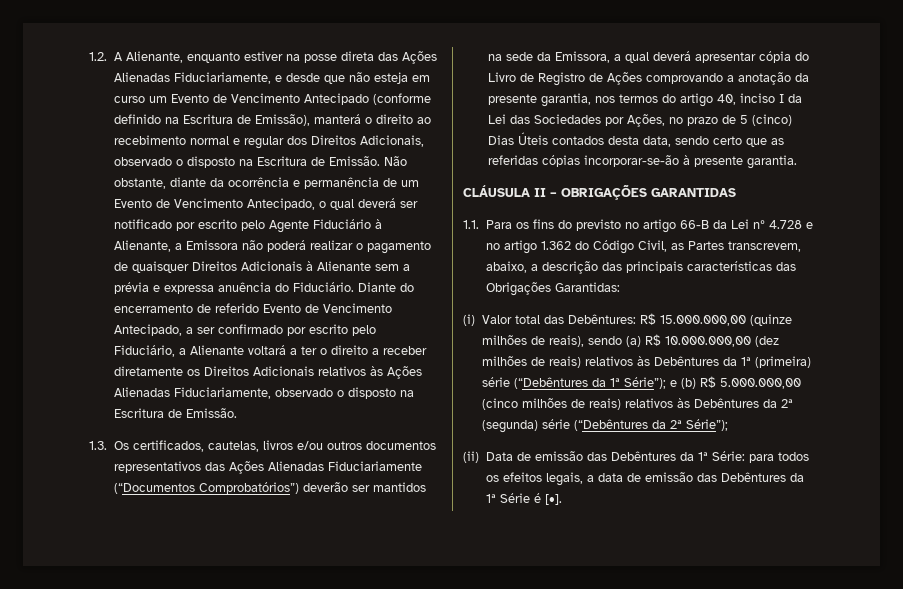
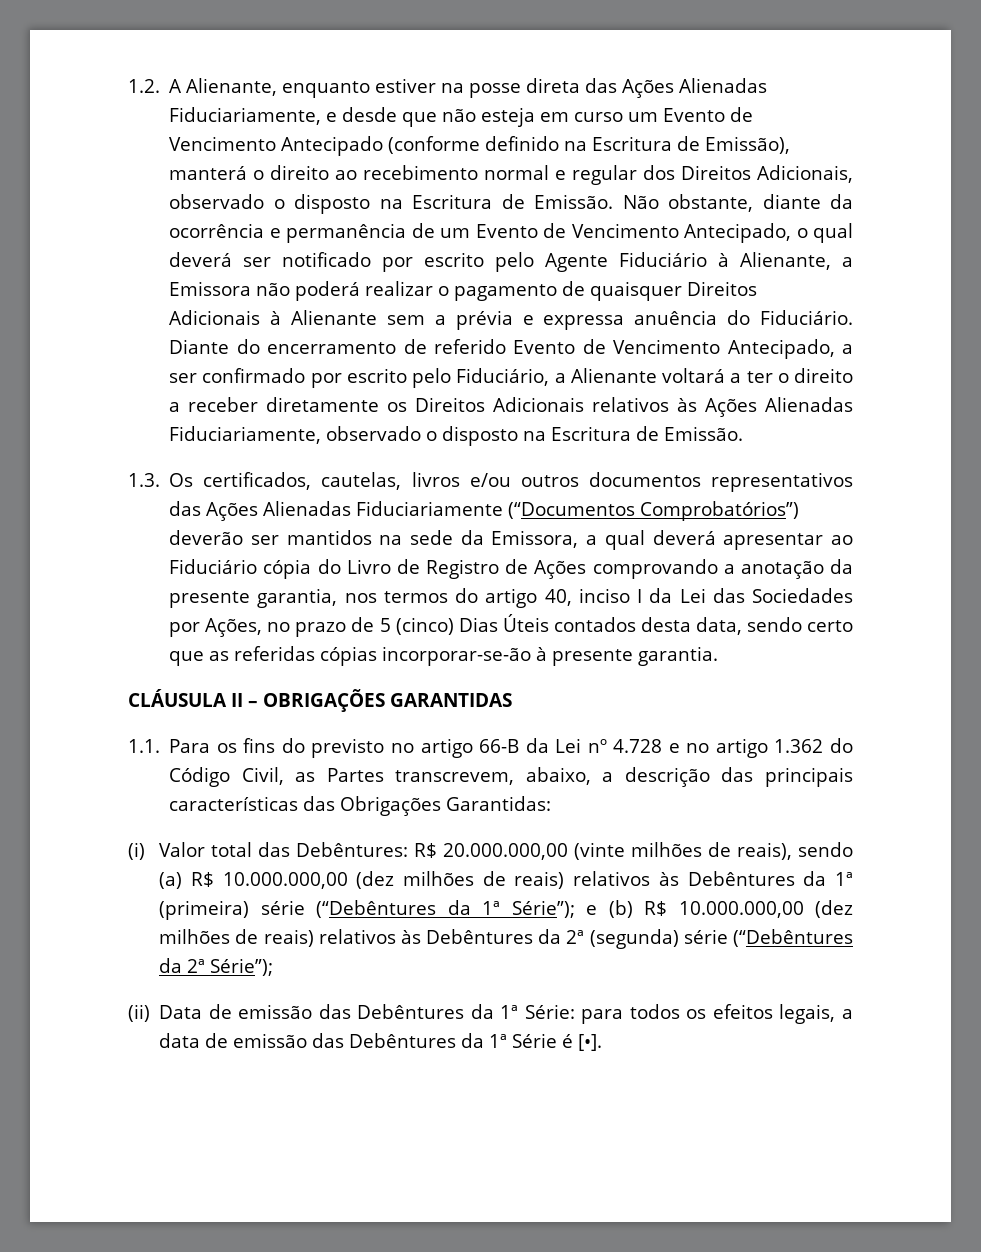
(756, 57) none -> [831,535,853,545] [169,559,258,574] ao Fiduciário
[659,314,792,326] 15.000.000,00 (quinze -> [443,842,626,860] 20.000.000,00 (vinte
[719,378,801,389] [481,398,518,410] 5.000.000,00 (cinco -> [678,900,853,918] 10.000.000,00 (dez

